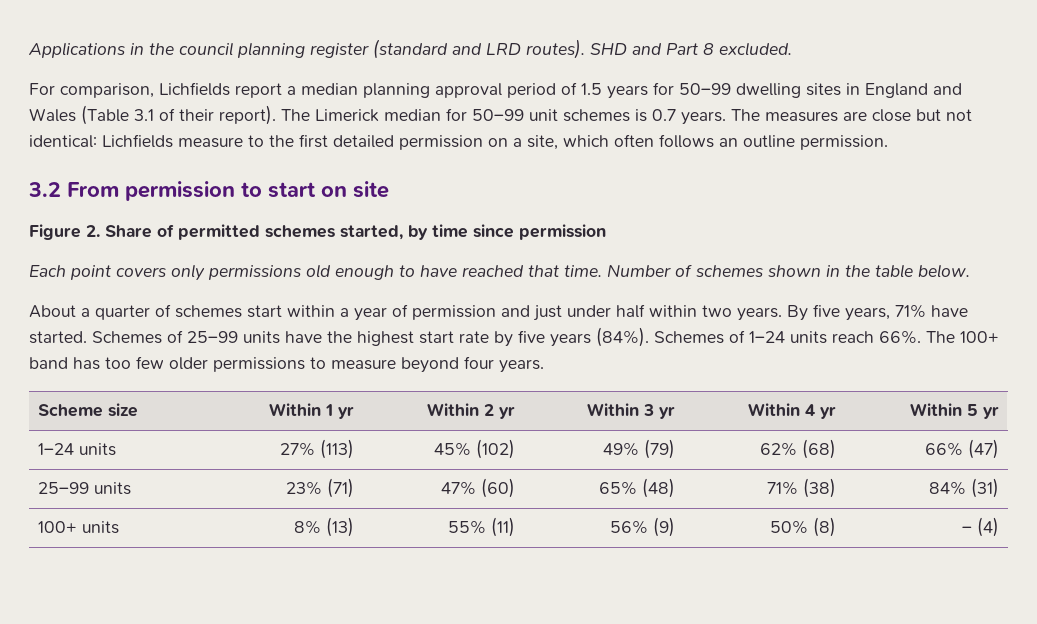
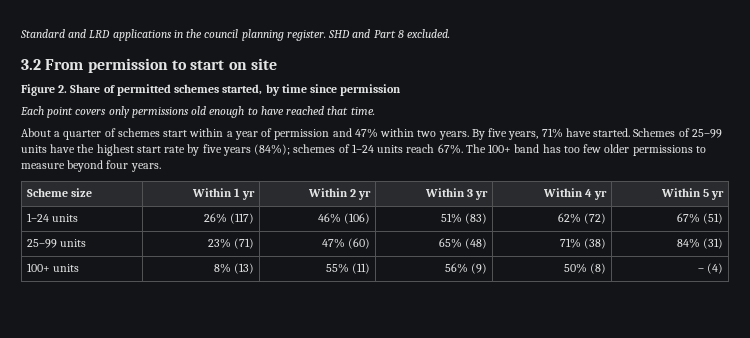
[28,39,585,59] Applications in the council planning register (standard and LRD routes). -> [20,29,326,41] Standard and LRD applications in the council planning register.
[29,82,962,99] [29,105,972,125] [29,134,888,150] // For comparison, Lichfields report a median planning approval period of 1.5 years for 50–99 dwelling sites in England and Wales (Table 3.1 of their report). The Limerick median for 50–99 unit schemes is 0.7 years. The measures are close but not identical: Lichfields measure to the first detailed permission on a site, which often follows an outline permission. -> (451, 33) none
[607,264,970,278] Number of schemes shown in the table below. -> (375, 111) none
[533,304,645,321] just under half -> [354,128,378,138] 47%
[596,327,724,347] (84%). Schemes -> [254,144,336,155] (84%); schemes
[879,330,921,344] 66%. -> [437,144,463,154] 67%.
[279,439,354,459] [433,439,515,459] [602,439,675,459] [759,439,836,459] [924,439,999,459] 27% (113) | 45% (102) | 49% (79) | 62% (68) | 66% (47) -> [204,213,255,224] [318,213,371,224] [441,213,488,224] [558,213,607,224] [677,213,724,224] 26% (117) | 46% (106) | 51% (83) | 62% (72) | 67% (51)

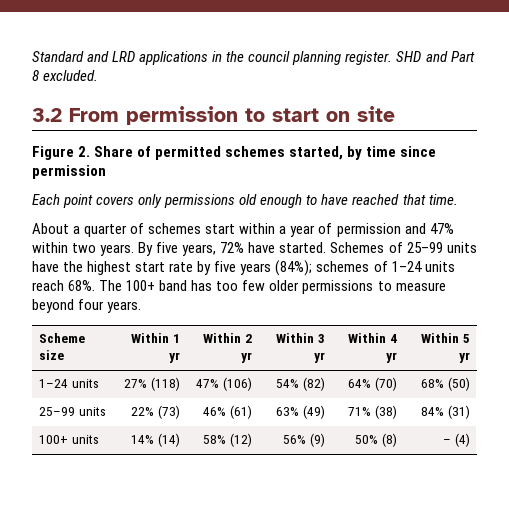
[541,128,563,138] 71% -> [220,242,245,253] 72%
[437,144,463,154] 67%. -> [68,280,96,291] 68%.
[204,213,255,224] [318,213,371,224] [441,213,488,224] [558,213,607,224] [677,213,724,224] [26,239,86,248] [208,238,255,249] [322,238,371,249] [439,238,488,249] 26% (117) | 46% (106) | 51% (83) | 62% (72) | 67% (51) // 25–99 units | 23% (71) | 47% (60) | 65% (48) -> [124,377,180,391] [196,377,252,391] [276,377,325,391] [348,377,397,391] [421,377,470,391] [39,407,106,416] [131,405,180,419] [203,405,252,419] [276,405,325,419] 27% (118) | 47% (106) | 54% (82) | 64% (70) | 68% (50) // 25–99 units | 22% (73) | 46% (61) | 63% (49)
[214,263,255,274] [326,263,371,274] 8% (13) | 55% (11) -> [131,433,180,447] [203,433,252,447] 14% (14) | 58% (12)

